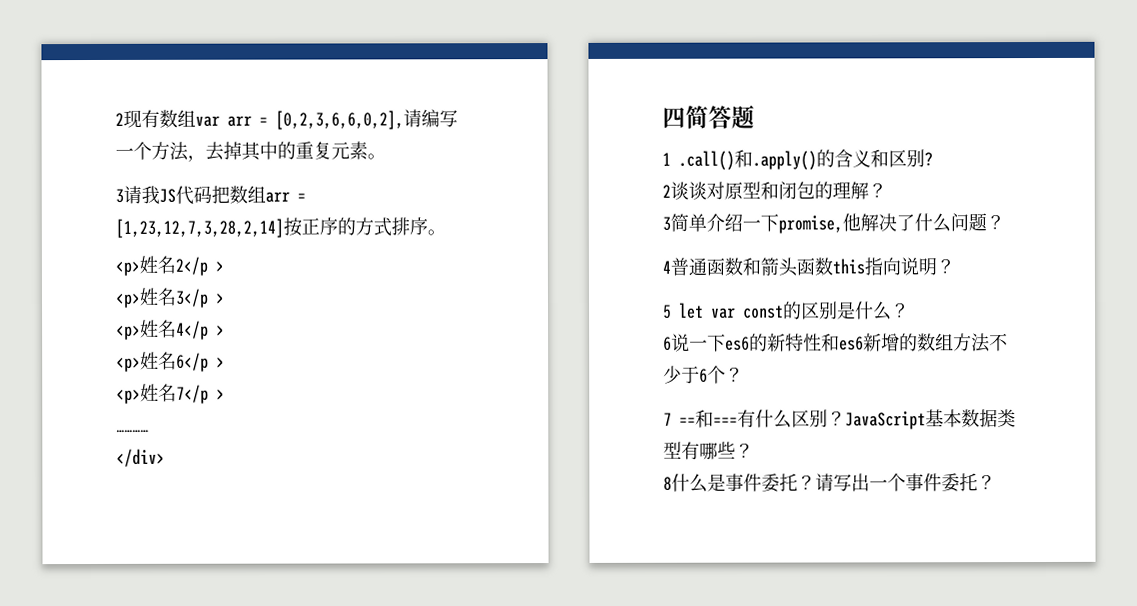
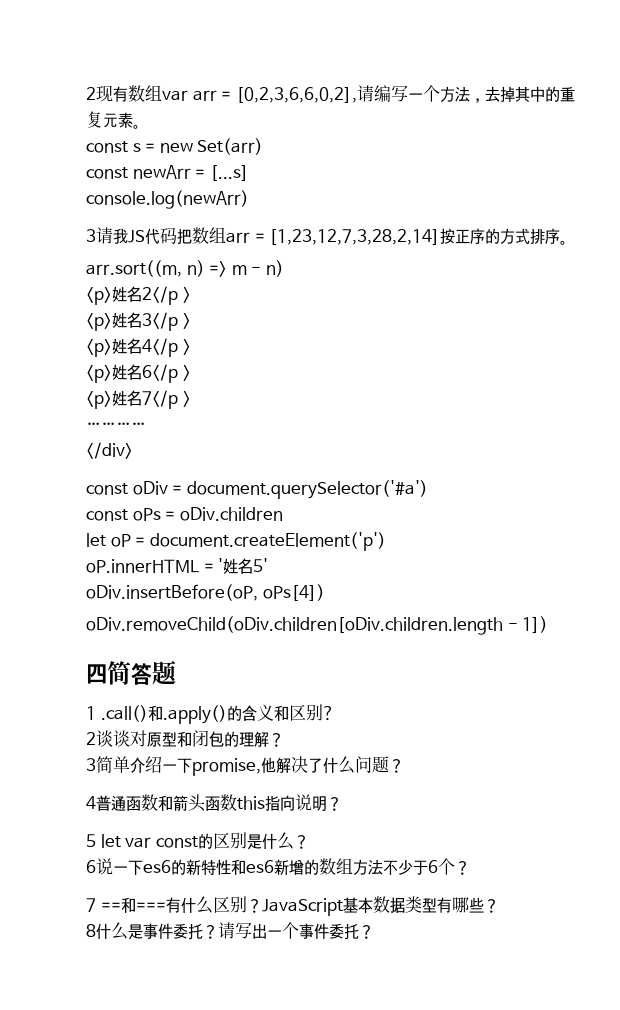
(386, 156) none -> [86,138,264,155] [86,165,249,181] [86,190,249,209] // const s = new Set(arr) // const newArr = [...s] // console.log(newArr)
(446, 232) none -> [86,260,284,277] // arr.sort((m, n) => m - n)
(165, 457) none -> [86,480,428,499] [86,507,283,521] [86,532,386,551] [86,558,269,574] [86,584,325,601] [86,616,549,635] // const oDiv = document.querySelector('#a') // const oPs = oDiv.children // let oP = document.createElement('p') // oP.innerHTML = '姓名5' // oDiv.insertBefore(oP, oPs[4]) // oDiv.removeChild(oDiv.children[oDiv.children.length - 1])

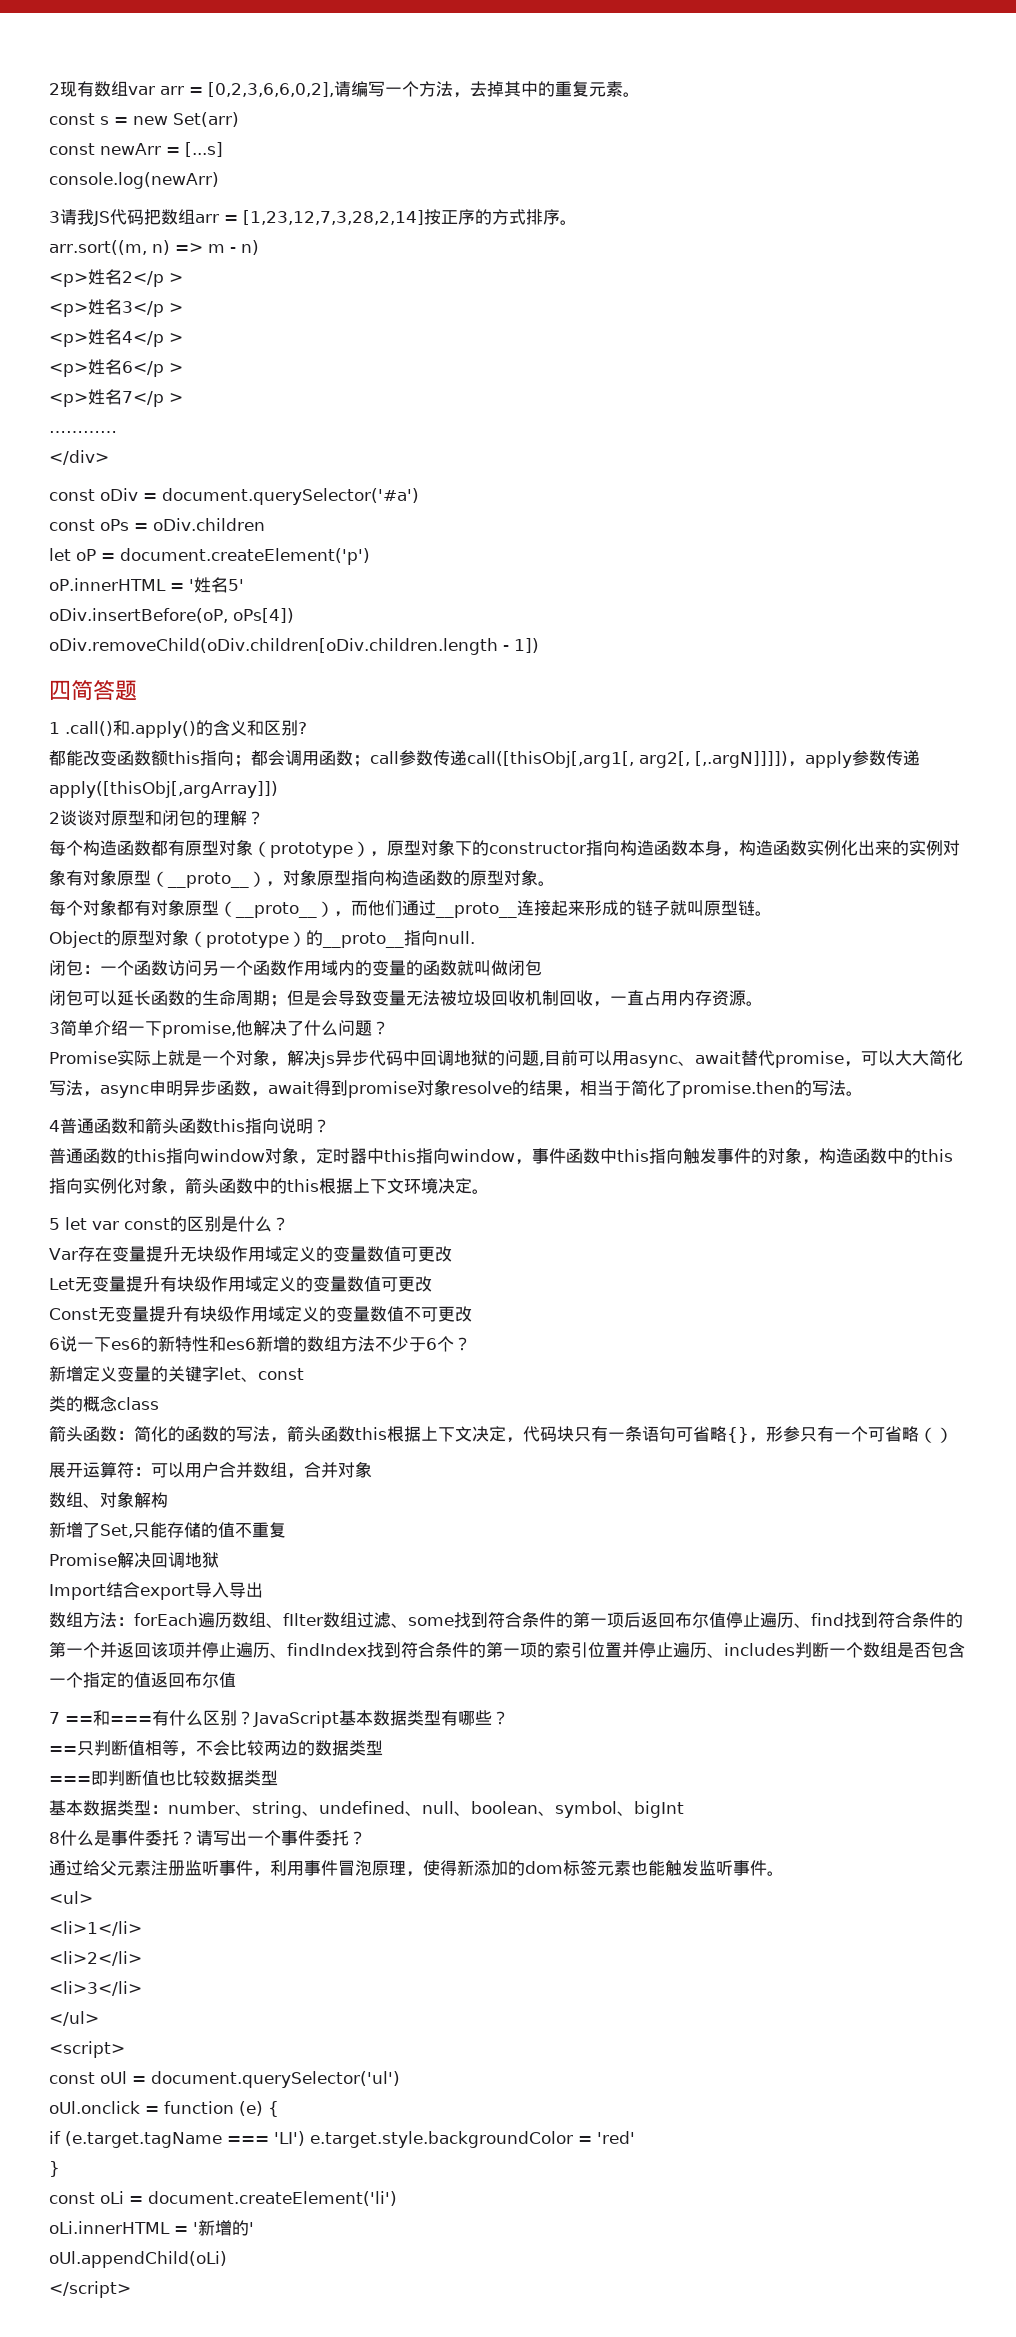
(334, 713) none -> [49,750,920,768] [49,781,278,798] // 都能改变函数额this指向；都会调用函数；call参数传递call([thisObj[,arg1[, arg2[, [,.argN]]]])，apply参数传递apply([thisObj[,argArray]])
(284, 740) none -> [49,839,960,858] [49,869,555,888] [49,899,772,918] [49,929,475,948] [49,960,542,976] [49,990,763,1007] // 每个构造函数都有原型对象（prototype），原型对象下的constructor指向构造函数本身，构造函数实例化出来的实例对象有对象原型（__proto__），对象原型指向构造函数的原型对象。 // 每个对象都有对象原型（__proto__），而他们通过__proto__连接起来形成的链子就叫原型链。 // Object的原型对象（prototype）的__proto__指向null. // 闭包：一个函数访问另一个函数作用域内的变量的函数就叫做闭包 // 闭包可以延长函数的生命周期；但是会导致变量无法被垃圾回收机制回收，一直占用内存资源。
(404, 766) none -> [49,1049,963,1068] [49,1079,863,1098] // Promise实际上就是一个对象，解决js异步代码中回调地狱的问题,目前可以用async、await替代promise，可以大大简化写法，async申明异步函数，await得到promise对象resolve的结果，相当于简化了promise.then的写法。
(342, 804) none -> [49,1147,953,1165] [49,1177,489,1195] // 普通函数的this指向window对象，定时器中this指向window，事件函数中this指向触发事件的对象，构造函数中的this指向实例化对象，箭头函数中的this根据上下文环境决定。
(309, 842) none -> [49,1246,452,1262] [49,1276,432,1292] [49,1306,472,1322] // Var存在变量提升无块级作用域定义的变量数值可更改 // Let无变量提升有块级作用域定义的变量数值可更改 // Const无变量提升有块级作用域定义的变量数值不可更改
(470, 868) none -> [49,1366,304,1382] [49,1396,159,1412] [49,1426,953,1443] [49,1461,372,1479] [49,1491,168,1508] [49,1522,286,1538] [49,1552,219,1568] [49,1582,263,1600] [49,1612,963,1628] [49,1642,965,1658] [49,1672,236,1688] // 新增定义变量的关键字let、const // 类的概念class // 箭头函数：简化的函数的写法，箭头函数this根据上下文决定，代码块只有一条语句可省略{}，形参只有一个可省略（） // 展开运算符：可以用户合并数组，合并对象 // 数组、对象解构 // 新增了Set,只能存储的值不重复 // Promise解决回调地狱 // Import结合export导入导出 // 数组方法：forEach遍历数组、fIlter数组过滤、some找到符合条件的第一项后返回布尔值停止遍历、find找到符合条件的第一个并返回该项并停止遍历、findIndex找到符合条件的第一项的索引位置并停止遍历、includes判断一个数组是否包含一个指定的值返回布尔值
(499, 906) none -> [49,1740,383,1757] [49,1770,278,1786] [49,1800,684,1818] // ==只判断值相等，不会比较两边的数据类型 // ===即判断值也比较数据类型 // 基本数据类型：number、string、undefined、null、boolean、symbol、bigInt
(374, 932) none -> [49,1860,784,1877] [49,1891,93,1904] [49,1921,142,1936] [49,1951,142,1966] [49,1981,142,1996] [49,2011,99,2026] [49,2041,125,2058] [49,2071,400,2088] [49,2101,279,2117] [49,2131,635,2148] [49,2161,60,2177] [49,2191,397,2206] [49,2220,254,2236] [49,2251,227,2268] [49,2281,131,2298] // 通过给父元素注册监听事件，利用事件冒泡原理，使得新添加的dom标签元素也能触发监听事件。 // <ul> // <li>1</li> // <li>2</li> // <li>3</li> // </ul> // <script> // const oUl = document.querySelector('ul') // oUl.onclick = function (e) { // if (e.target.tagName === 'LI') e.target.style.backgroundColor = 'red' // } // const oLi = document.createElement('li') // oLi.innerHTML = '新增的' // oUl.appendChild(oLi) // </script>

